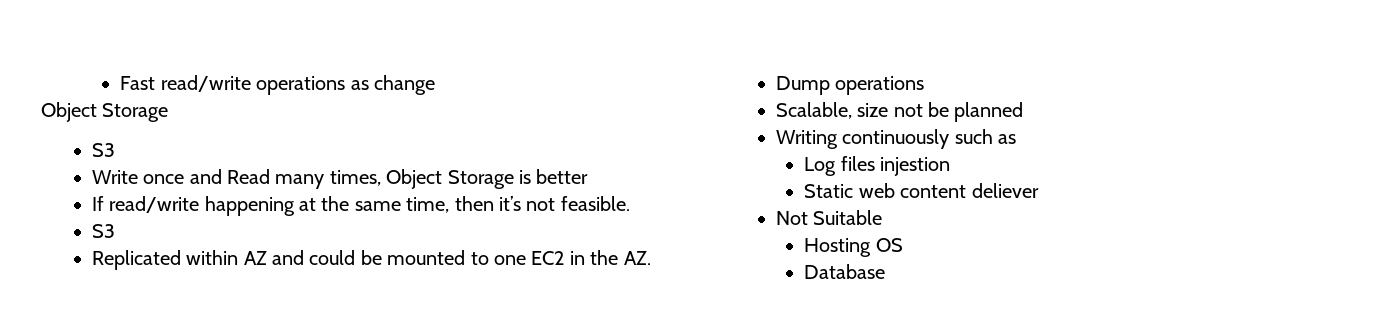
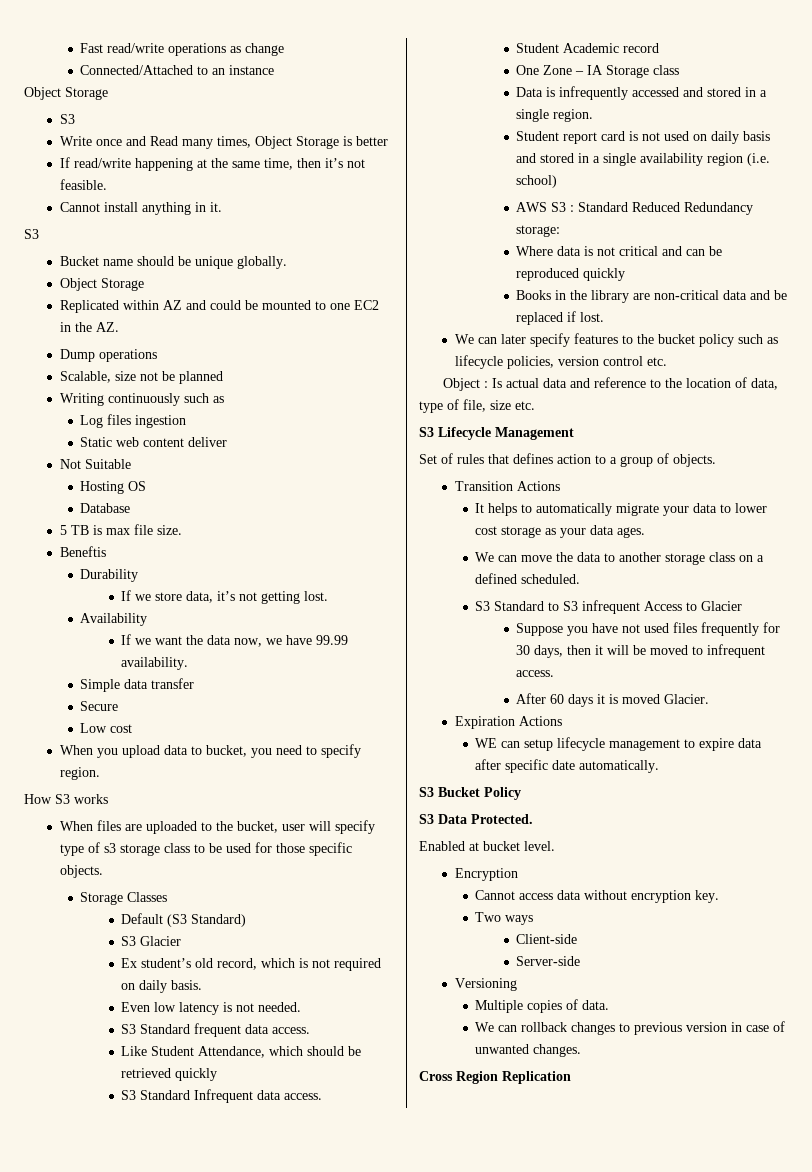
(436, 85) none -> [80,65,275,75] // Connected/Attached to an instance
[91,224,115,238] S3 -> [59,202,222,215] [24,229,39,239] [59,256,287,269] [59,278,144,291] Cannot install anything in it. // S3 // Bucket name should be unique globally. // Object Storage
[880,157,951,176] injestion -> [135,415,187,428] ingestion
[971,183,1039,198] deliever -> [188,437,228,447] deliver
(886, 271) none -> [59,524,182,535] [59,546,106,557] [80,569,139,582] [121,590,329,604] [80,613,148,626] [121,634,349,647] [121,657,189,670] [80,678,195,692] [80,701,119,711] [80,723,133,733] [59,744,361,758] [59,767,100,780] [24,794,108,804] [59,820,375,834] [59,842,352,856] [59,865,103,878] [80,892,168,905] [121,913,247,927] [121,936,182,946] [121,958,382,971] [121,980,203,993] [121,1002,302,1015] [121,1023,311,1037] [121,1046,362,1058] [121,1068,218,1081] [121,1089,323,1103] [516,43,660,53] [516,65,680,78] [516,86,768,100] [516,109,594,122] [516,131,771,144] [516,153,771,166] [516,175,558,188] [516,202,754,215] [516,225,561,237] [516,246,723,256] [516,268,626,281] [516,290,788,303] [516,311,605,325] [454,333,778,347] [454,355,667,369] [442,377,778,391] [419,399,535,413] [419,427,574,440] [419,453,716,467] [454,481,560,491] [475,503,768,516] [475,525,646,538] [475,552,765,565] [475,573,581,584] [475,600,743,614] [516,622,781,636] [516,644,766,658] [516,670,555,677] [516,693,710,707] [454,716,562,729] [475,737,763,751] [475,759,660,773] [419,787,521,800] [419,814,533,824] [419,841,555,851] [454,868,518,881] [475,890,720,903] [475,912,534,925] [516,934,578,944] [516,956,581,966] [454,978,517,991] [475,999,610,1013] [475,1021,786,1035] [475,1044,582,1057] [419,1071,571,1084] // 5 TB is max file size. // Beneftis // Durability // If we store data, it’s not getting lost. // Availability // If we want the data now, we have 99.99 availability. // Simple data transfer // Secure // Low cost // When you upload data to bucket, you need to specify region. // How S3 works // When files are uploaded to the bucket, user will specify type of s3 storage class to be used for those specific objects. // Storage Classes // Default (S3 Standard) // S3 Glacier // Ex student’s old record, which is not required on daily basis. // Even low latency is not needed. // S3 Standard frequent data access. // Like Student Attendance, which should be retrieved quickly // S3 Standard Infrequent data access. // Student Academic record // One Zone – IA Storage class // Data is infrequently accessed and stored in a single region. // Student report card is not used on daily basis and stored in a single availability region (i.e. school) // AWS S3 : Standard Reduced Redundancy storage: // Where data is not critical and can be reproduced quickly // Books in the library are non-critical data and be replaced if lost. // We can later specify features to the bucket policy such as lifecycle policies, version control etc. // Object : Is actual data and reference to the location of data, type of file, size etc. // S3 Lifecycle Management // Set of rules that defines action to a group of objects. // Transition Actions // It helps to automatically migrate your data to lower cost storage as your data ages. // We can move the data to another storage class on a defined scheduled. // S3 Standard to S3 infrequent Access to Glacier // Suppose you have not used files frequently for 30 days, then it will be moved to infrequent access. // After 60 days it is moved Glacier. // Expiration Actions // WE can setup lifecycle management to expire data after specific date automatically. // S3 Bucket Policy // S3 Data Protected. // Enabled at bucket level. // Encryption // Cannot access data without encryption key. // Two ways // Client-side // Server-side // Versioning // Multiple copies of data. // We can rollback changes to previous version in case of unwanted changes. // Cross Region Replication

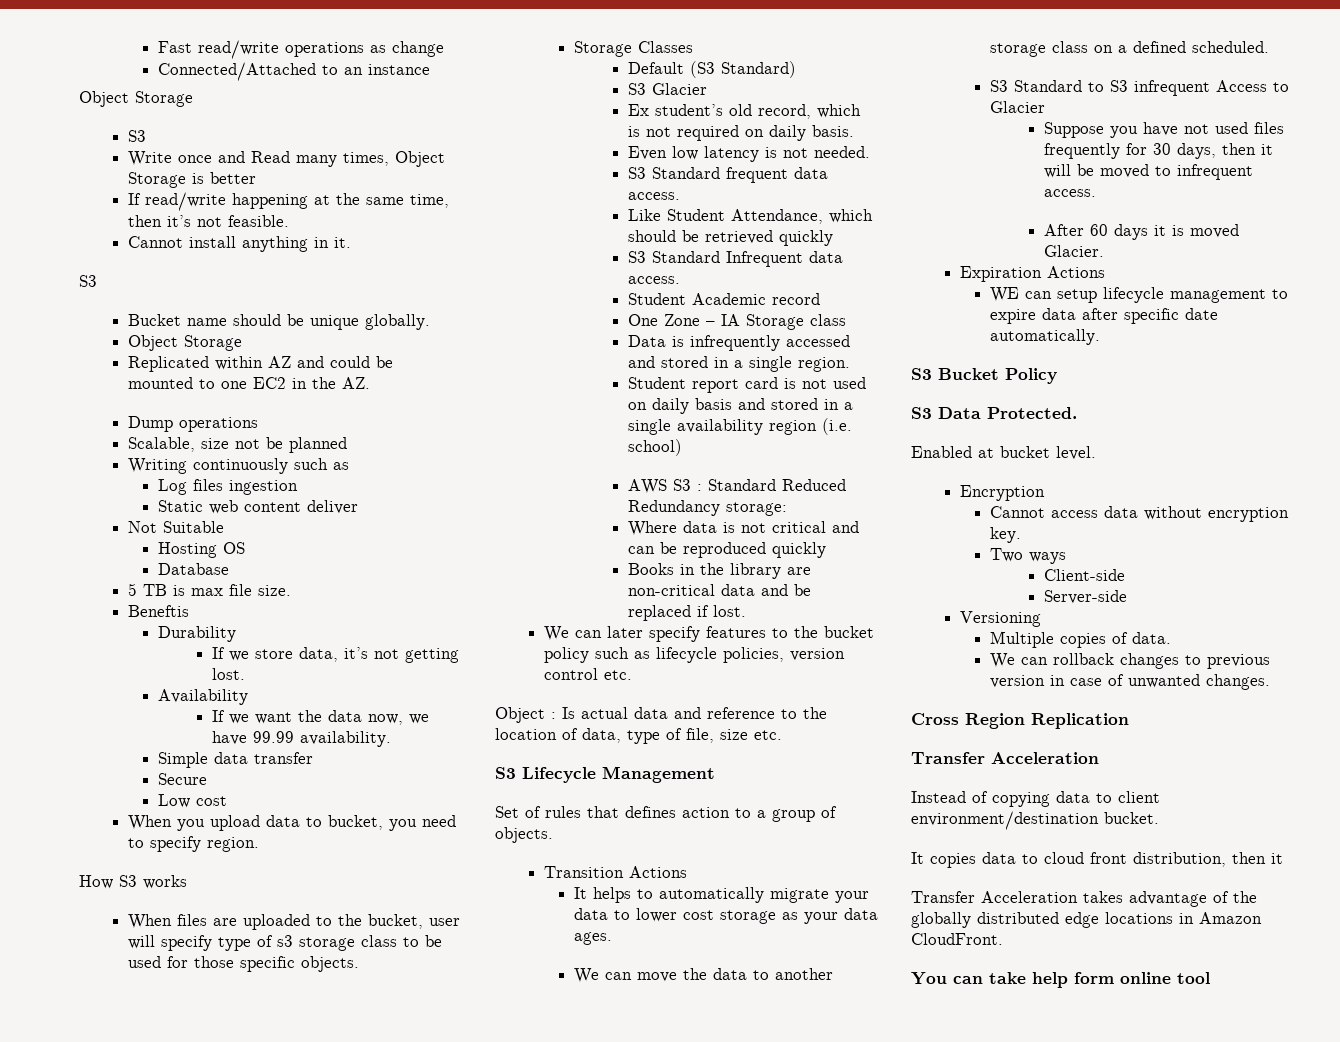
(571, 1077) none -> [911,752,1099,764] [911,791,1160,807] [911,811,1159,830] [911,852,1283,868] [911,891,1257,907] [911,912,1262,928] [911,933,1003,945] [911,972,1210,988] // Transfer Acceleration // Instead of copying data to client environment/destination bucket. // It copies data to cloud front distribution, then it // Transfer Acceleration takes advantage of the globally distributed edge locations in Amazon CloudFront. // You can take help form online tool

